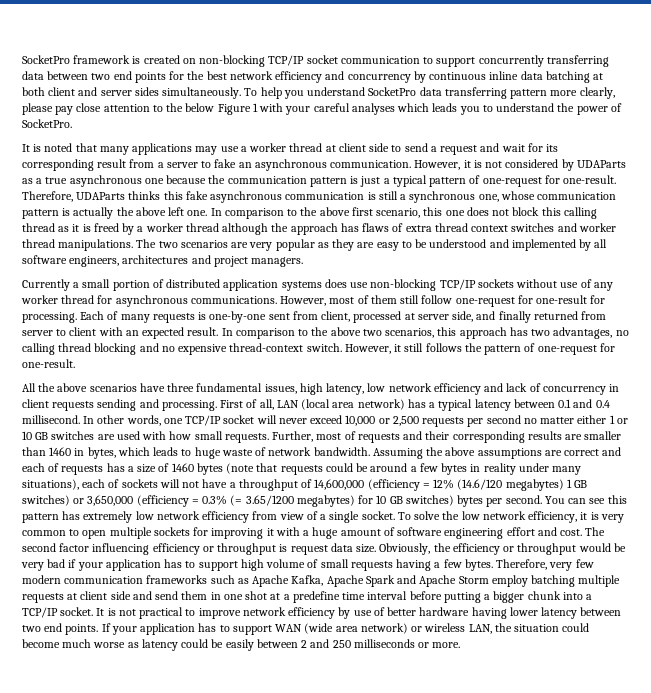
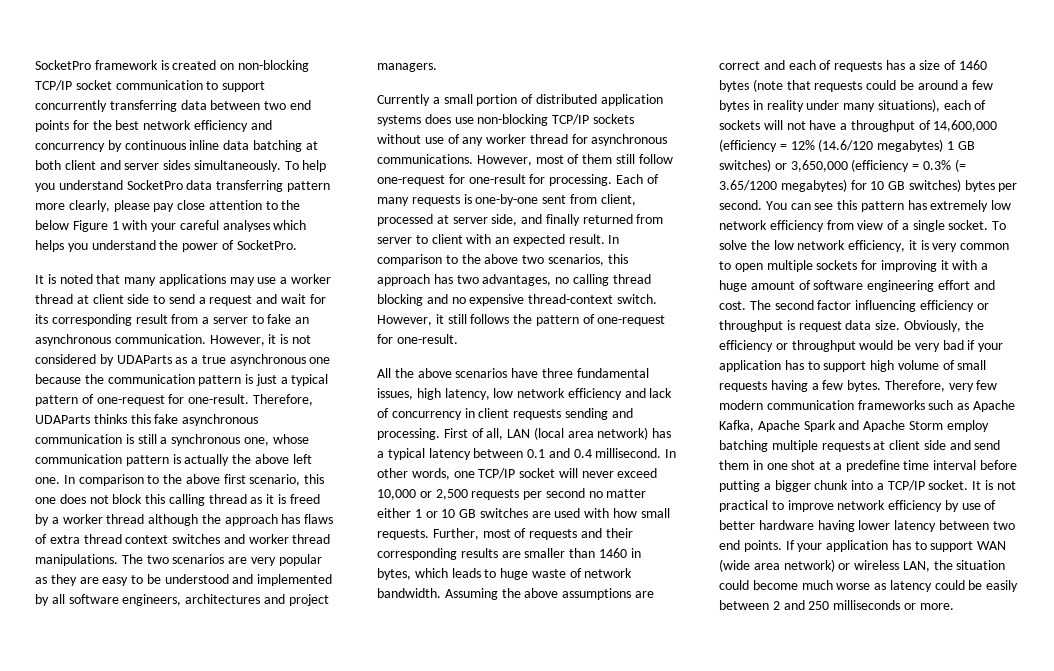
[432,103,493,115] leads you to -> [35,240,88,252] helps you

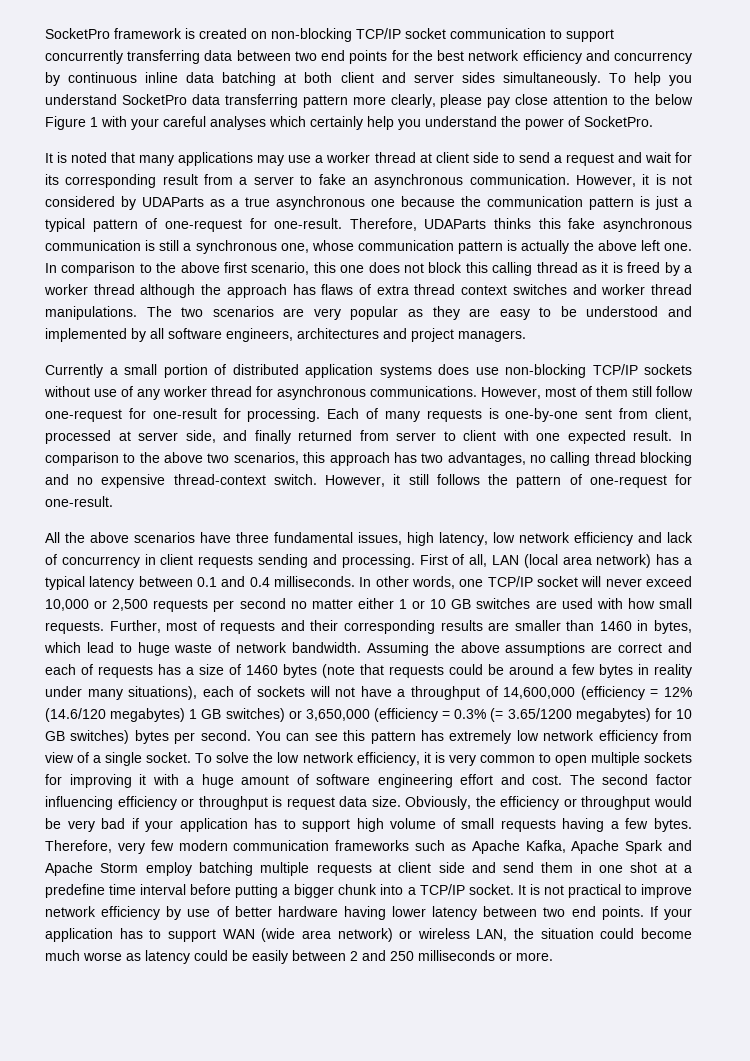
[35,240,64,252] helps -> [310,116,394,130] certainly help
[495,237,510,244] an -> [536,433,561,441] one
[595,448,662,458] millisecond. -> [274,576,356,587] milliseconds.
[451,568,481,578] leads -> [86,642,114,653] lead

